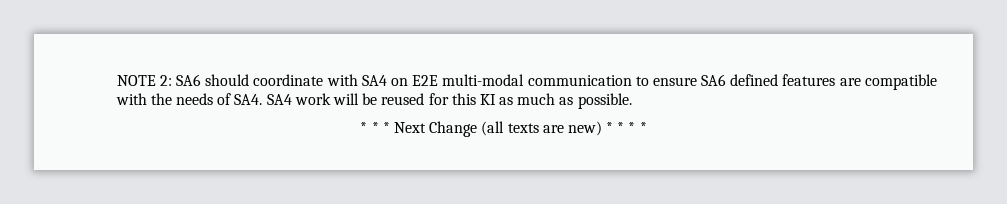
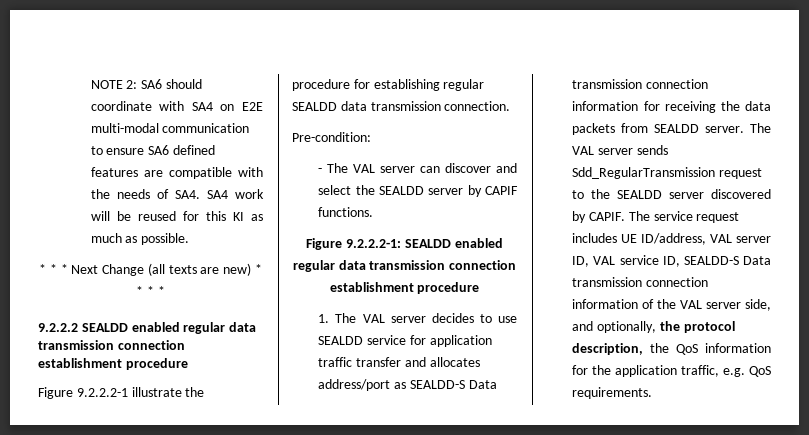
(647, 127) none -> [38,322,257,334] [38,340,185,350] [38,358,188,370] [38,387,205,399] [292,79,485,91] [292,101,511,111] [292,132,371,142] [318,163,517,173] [318,185,518,197] [318,207,374,217] [306,238,503,250] [292,260,517,272] [329,282,480,294] [318,313,517,323] [318,335,492,347] [318,357,480,367] [318,379,497,391] [572,79,709,89] [572,101,771,113] [572,123,771,135] [572,145,668,155] [572,167,763,179] [572,189,771,199] [572,211,740,223] [572,233,771,245] [572,255,771,267] [572,277,709,287] [572,299,771,311] [572,321,735,333] [572,343,771,355] [572,365,771,377] [572,387,653,399] // 9.2.2.2 SEALDD enabled regular data transmission connection establishment procedure // Figure 9.2.2.2-1 illustrate the procedure for establishing regular SEALDD data transmission connection. // Pre-condition: // - The VAL server can discover and select the SEALDD server by CAPIF functions. // Figure 9.2.2.2-1: SEALDD enabled regular data transmission connection establishment procedure // 1. The VAL server decides to use SEALDD service for application traffic transfer and allocates address/port as SEALDD-S Data transmission connection information for receiving the data packets from SEALDD server. The VAL server sends Sdd_RegularTransmission request to the SEALDD server discovered by CAPIF. The service request includes UE ID/address, VAL server ID, VAL service ID, SEALDD-S Data transmission connection information of the VAL server side, and optionally, the protocol description, the QoS information for the application traffic, e.g. QoS requirements.

